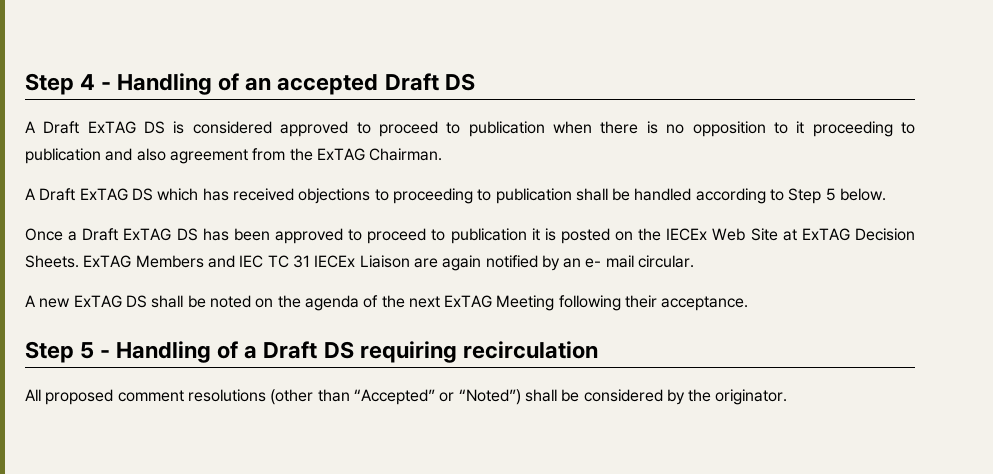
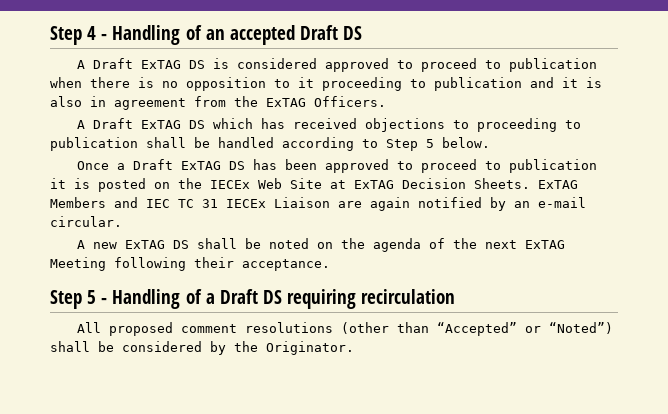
[136,148,166,161] also -> [562,77,602,88] [50,96,106,107] it is also in
[369,148,443,161] Chairman. -> [314,96,386,107] Officers.
[585,255,634,268] e- mail -> [538,197,586,208] e-mail
[715,389,788,405] originator. -> [266,341,354,355] Originator.

